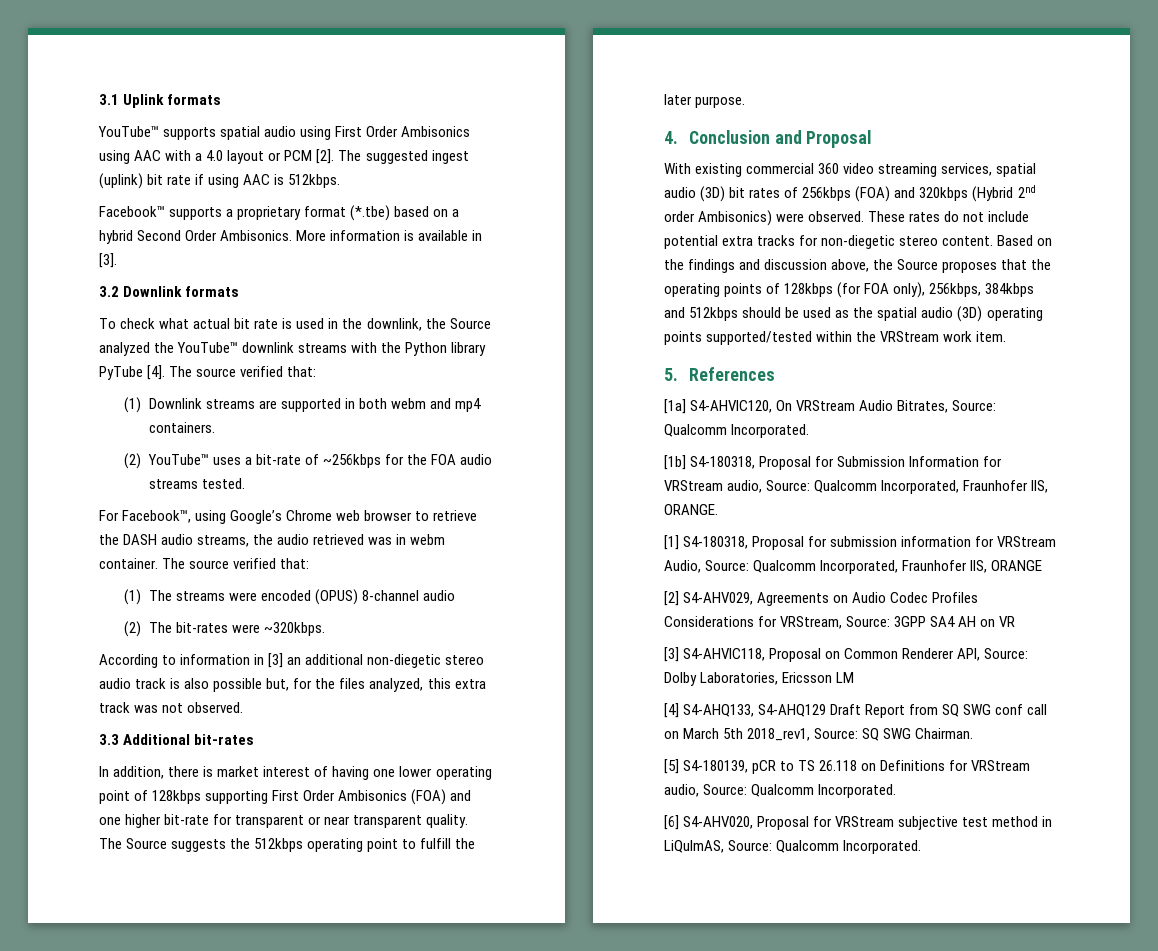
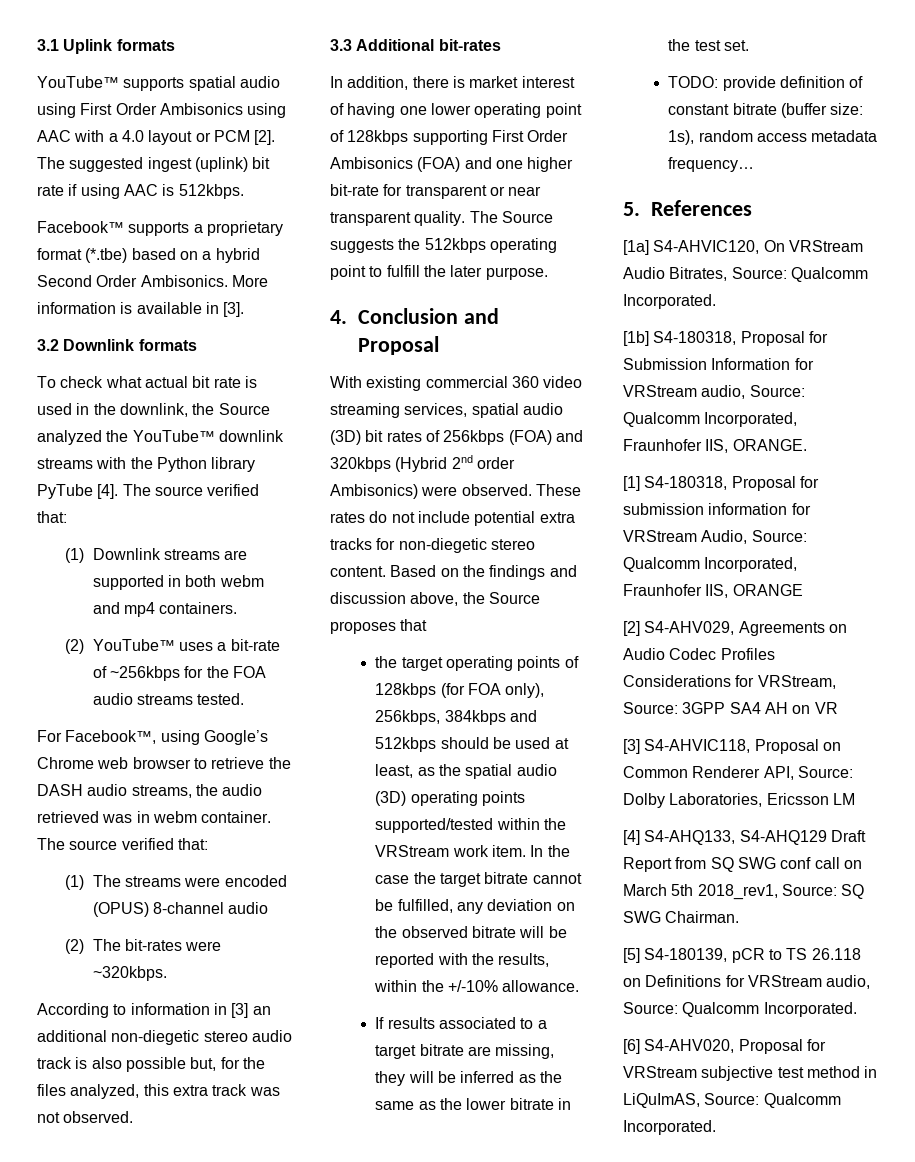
[1031,259,1052,270] the -> [375,656,443,671] // the target
(832, 312) none -> [554,738,569,749] [375,764,414,778] at least,
(1007, 336) none -> [530,845,570,857] [375,872,582,887] [375,899,575,914] [375,926,567,938] [375,953,550,968] [374,980,580,992] [375,1017,547,1029] [375,1044,555,1059] [375,1071,562,1086] [375,1098,571,1110] [668,39,750,51] [668,76,864,91] [668,103,864,118] [668,130,878,145] [668,157,755,172] In the case the target bitrate cannot be fulfilled, any deviation on the observed bitrate will be reported with the results, within the +/-10% allowance. // If results associated to a target bitrate are missing, they will be inferred as the same as the lower bitrate in the test set. // TODO: provide definition of constant bitrate (buffer size: 1s), random access metadata frequency…

